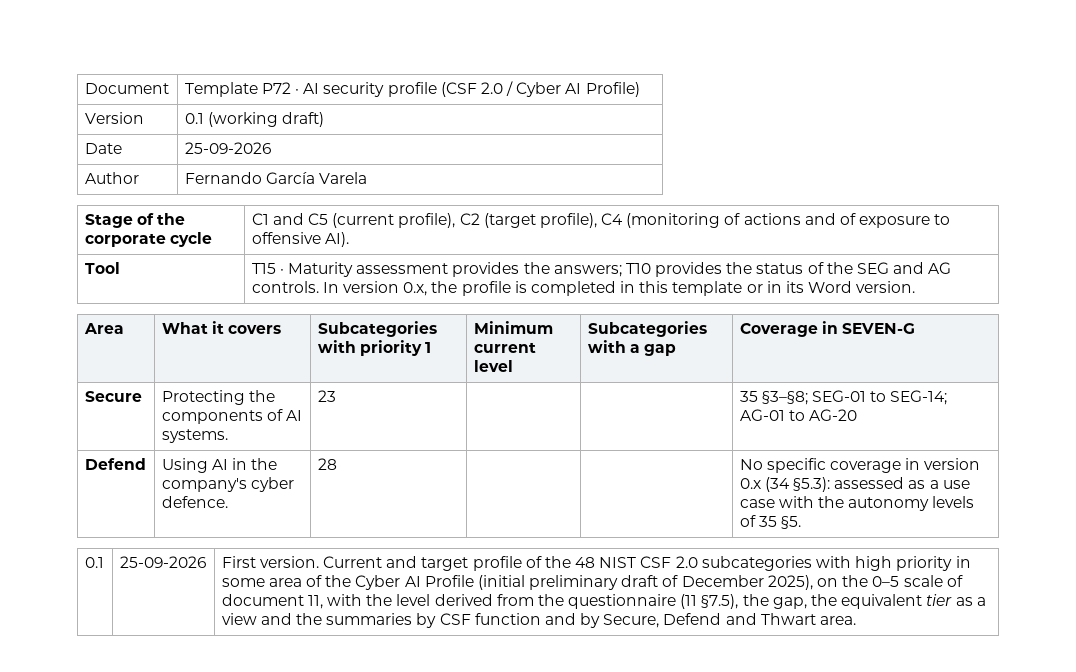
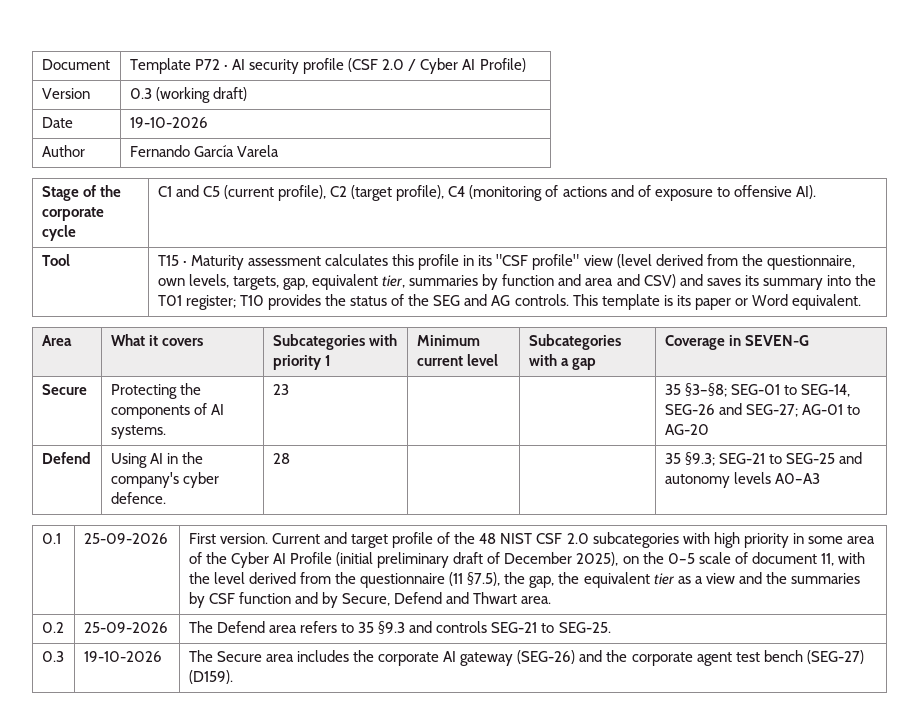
[184,113,204,124] 0.1 -> [129,88,152,99] 0.3
[184,142,271,154] 25-09-2026 -> [129,117,208,128] 19-10-2026
[452,262,622,277] provides the answers; -> [325,254,855,270] [157,274,876,290] [157,295,237,310] calculates this profile in its "CSF profile" view (level derived from the questionnaire, own levels, targets, gap, equivalent tier, summaries by function and area and CSV) and saves its summary into the T01 register;
[322,281,916,296] In version 0.x, the profile is completed in this template or in its Word version. -> [572,294,861,310] This template is its paper or Word equivalent.
[890,390,948,405] SEG-14; -> [801,384,851,397] [664,403,799,417] SEG-14, SEG-26 and SEG-27;
[739,458,981,473] [739,477,970,492] [739,496,975,511] [739,515,801,529] No specific coverage in version 0.x (34 §5.3): assessed as a use case with the autonomy levels of 35 §5. -> [664,452,863,466] [664,472,821,488] 35 §9.3; SEG-21 to SEG-25 and autonomy levels A0–A3
(857, 620) none -> [41,622,64,633] [83,622,168,633] [188,621,611,634] [41,651,64,662] [83,651,162,662] [188,650,864,666] [188,670,233,684] // 0.2 | 25-09-2026 | The Defend area refers to 35 §9.3 and controls SEG-21 to SEG-25. // 0.3 | 19-10-2026 | The Secure area includes the corporate AI gateway (SEG-26) and the corporate agent test bench (SEG-27) (D159).

